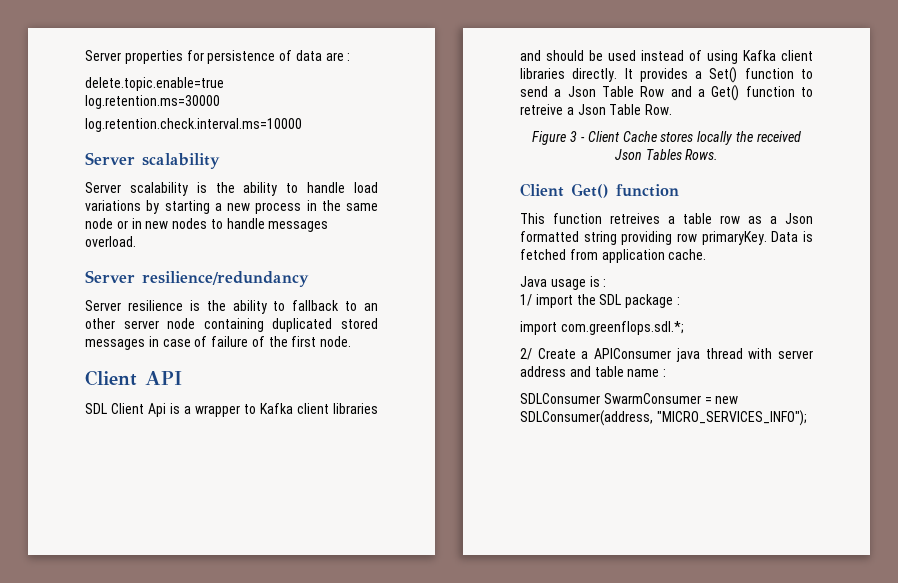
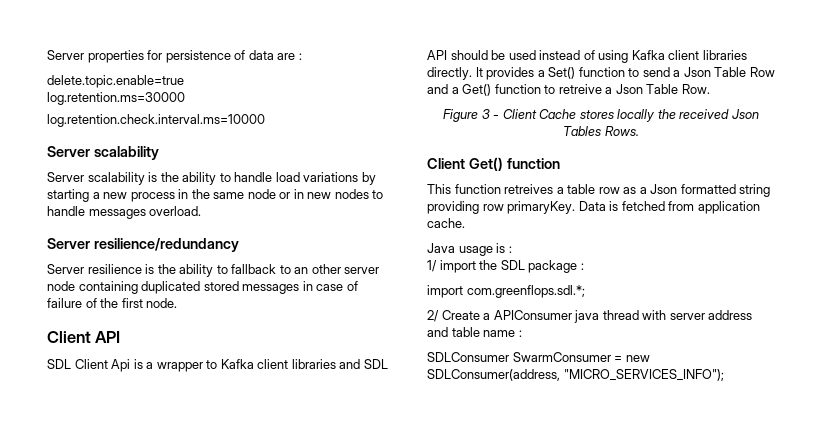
(541, 55) none -> [363,359,388,369] [427,50,447,60] SDL API

